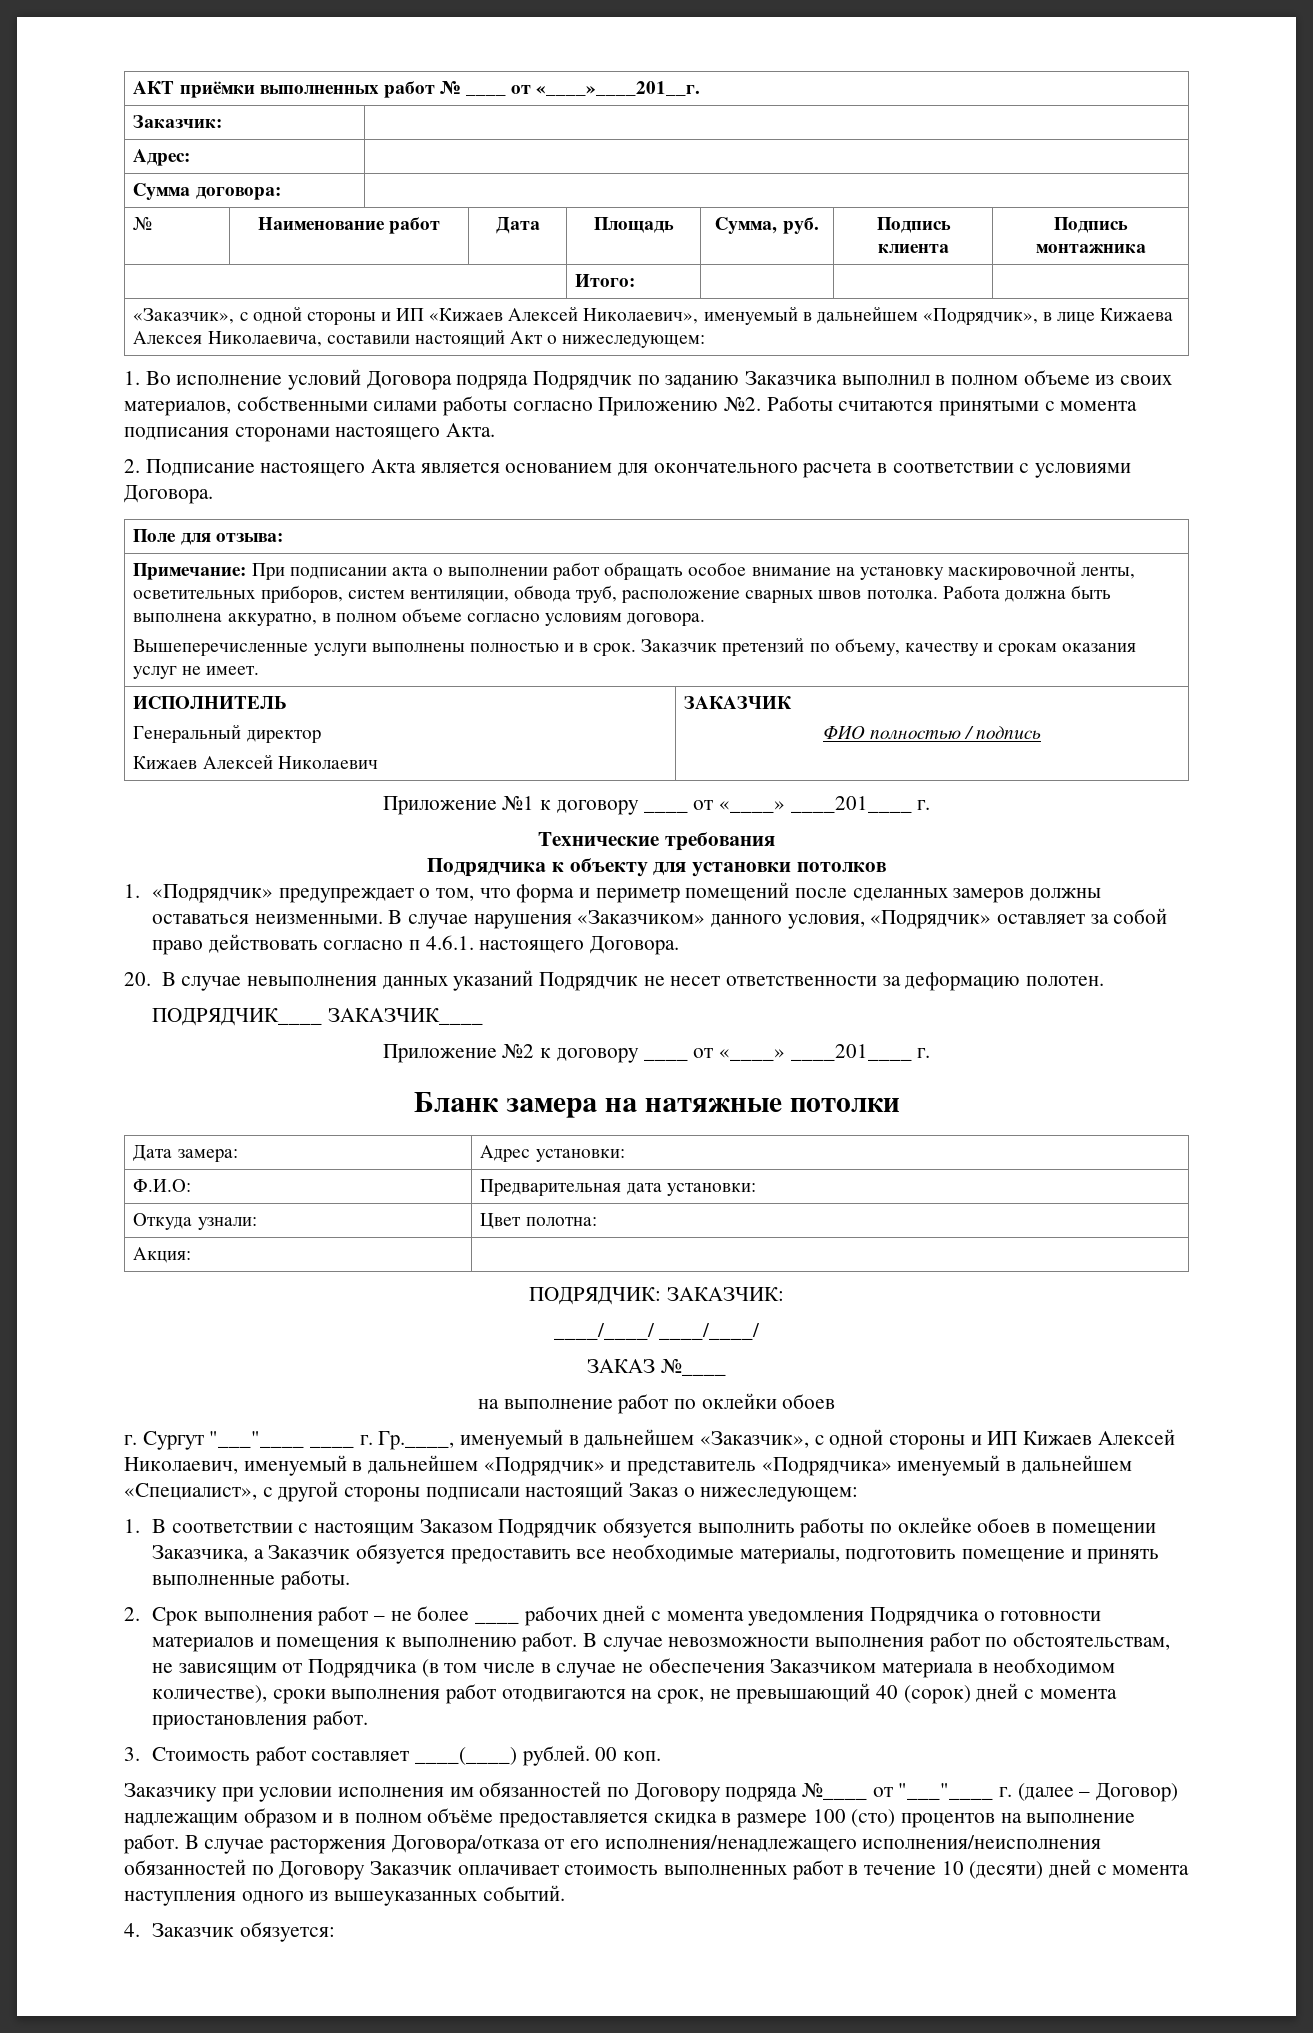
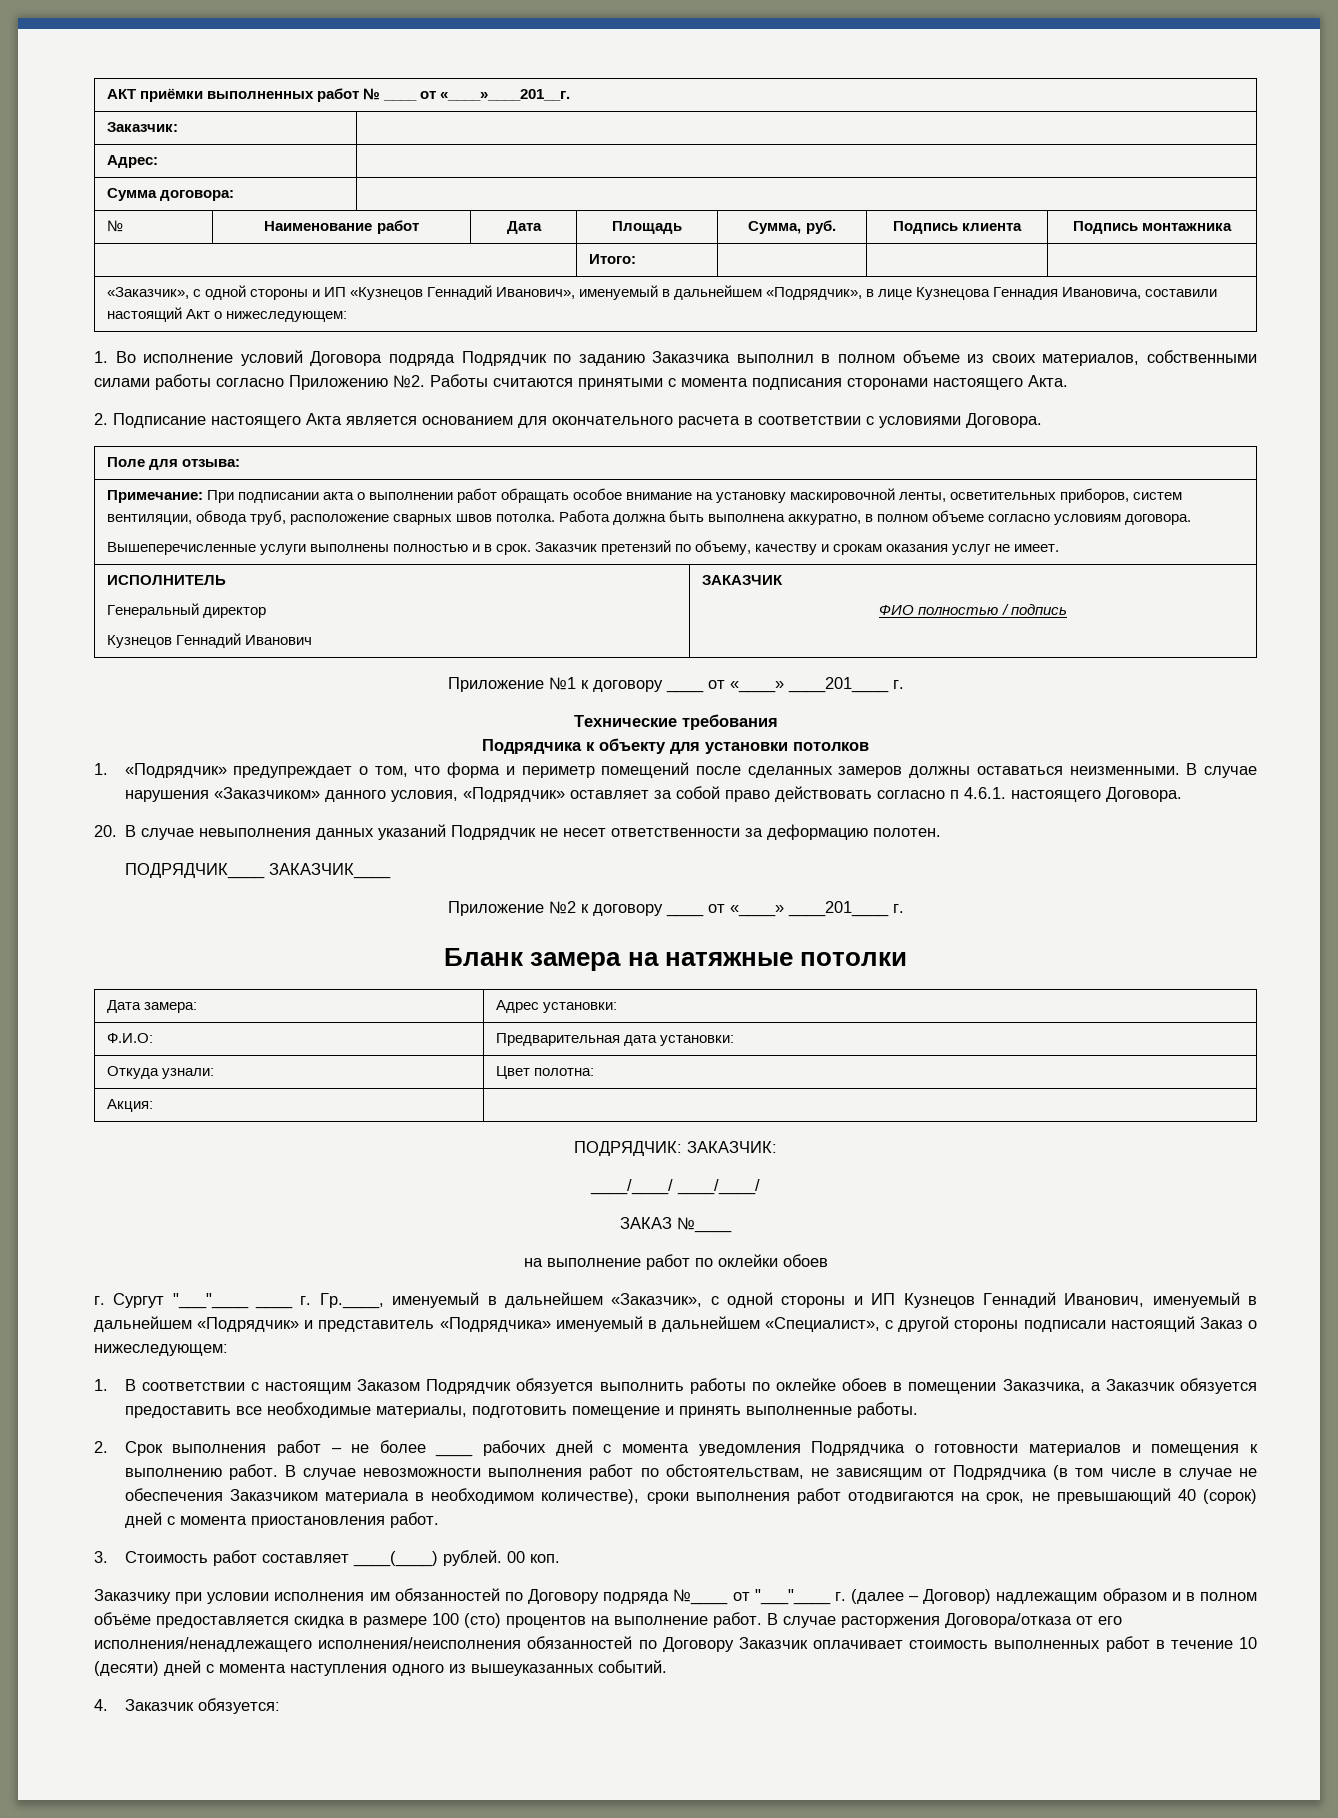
[429,307,699,324] «Кижаев Алексей Николаевич», -> [349,285,575,300] «Кузнецов Геннадий Иванович»,
[1100,308,1174,321] [133,331,322,347] Кижаева Алексея Николаевича, -> [916,287,1142,300] Кузнецова Геннадия Ивановича,
[133,755,378,769] Кижаев Алексей Николаевич -> [106,633,312,648] Кузнецов Геннадий Иванович
[1023,1429,1175,1445] [124,1457,238,1474] Кижаев Алексей Николаевич, -> [903,1292,1145,1308] Кузнецов Геннадий Иванович,

